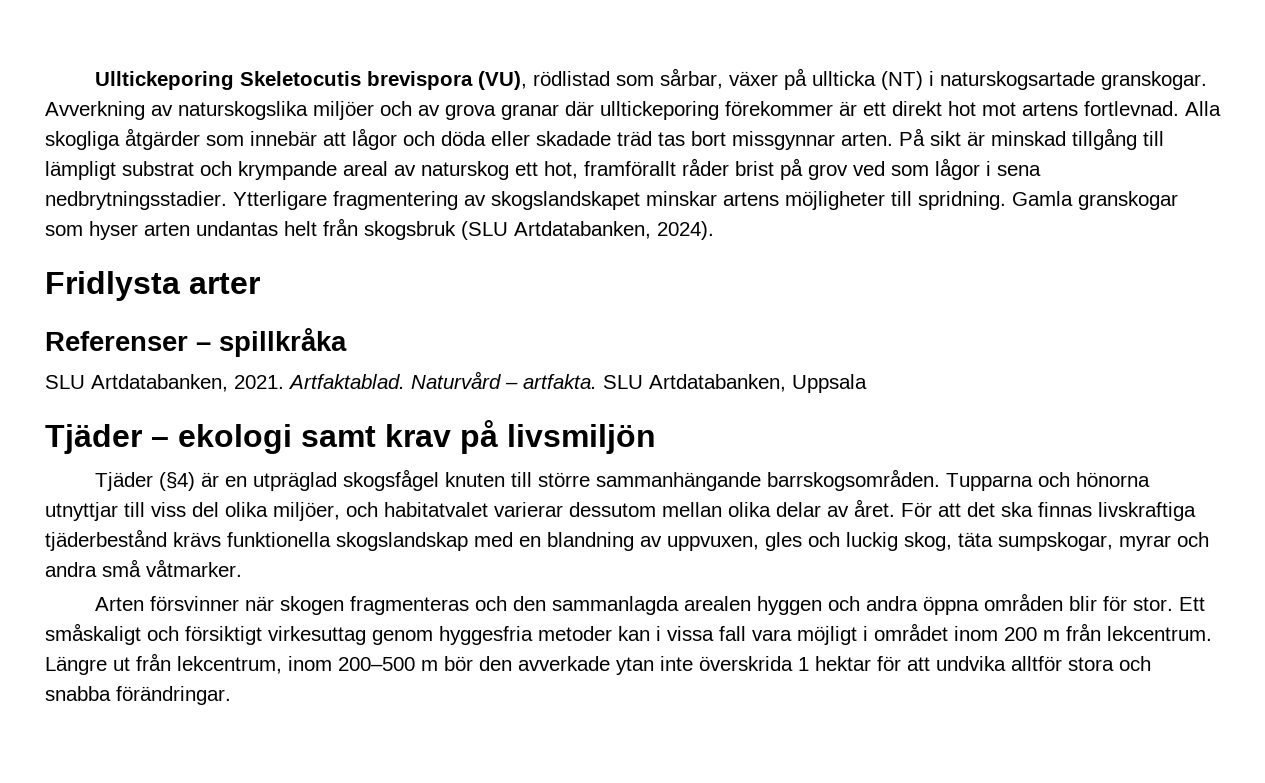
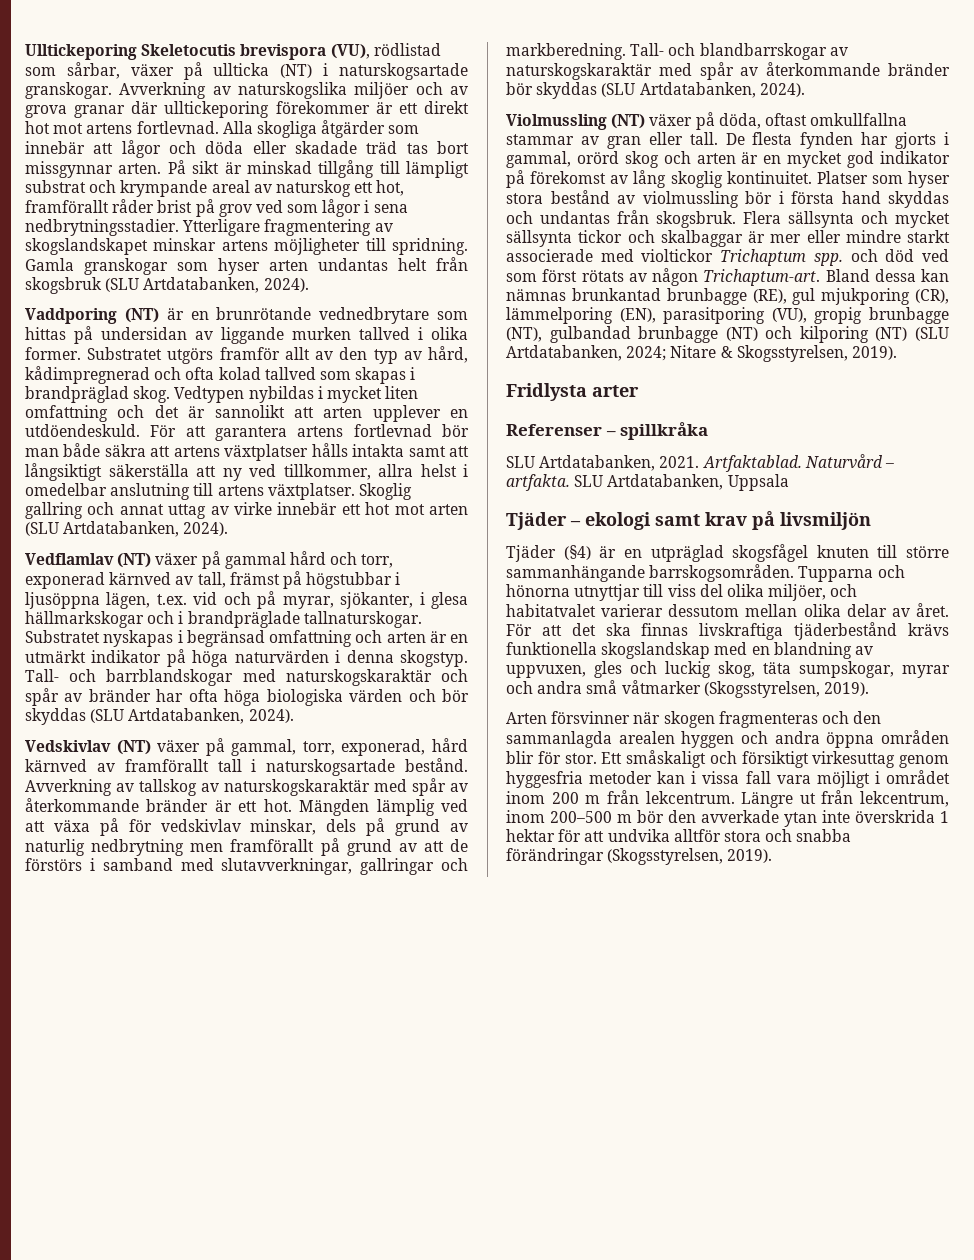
(714, 230) none -> [25,307,468,324] [25,326,468,344] [25,346,469,364] [25,366,416,384] [25,386,419,403] [25,405,468,422] [25,424,469,441] [25,443,470,461] [25,463,468,481] [25,483,412,500] [25,502,468,519] [25,521,229,537] [25,551,394,569] [25,571,401,589] [25,591,469,609] [25,611,422,628] [25,630,468,647] [25,649,468,667] [25,669,468,686] [25,688,470,706] [25,708,294,725] [25,738,468,756] [25,758,468,776] [25,778,468,796] [25,798,468,816] [25,818,469,836] [25,838,468,856] [25,858,468,875] [506,43,848,60] [506,62,950,80] [506,82,805,99] [506,112,908,130] [506,132,949,149] [506,151,950,168] [506,170,950,188] [506,190,949,208] [506,210,950,228] [506,230,950,247] [506,249,949,266] [506,268,949,286] [506,288,949,305] [506,307,949,324] [506,326,949,343] [506,345,897,362] // Vaddporing (NT) är en brunrötande vednedbrytare som hittas på undersidan av liggande murken tallved i olika former. Substratet utgörs framför allt av den typ av hård, kådimpregnerad och ofta kolad tallved som skapas i brandpräglad skog. Vedtypen nybildas i mycket liten omfattning och det är sannolikt att arten upplever en utdöendeskuld. För att garantera artens fortlevnad bör man både säkra att artens växtplatser hålls intakta samt att långsiktigt säkerställa att ny ved tillkommer, allra helst i omedelbar anslutning till artens växtplatser. Skoglig gallring och annat uttag av virke innebär ett hot mot arten (SLU Artdatabanken, 2024). // Vedflamlav (NT) växer på gammal hård och torr, exponerad kärnved av tall, främst på högstubbar i ljusöppna lägen, t.ex. vid och på myrar, sjökanter, i glesa hällmarkskogar och i brandpräglade tallnaturskogar. Substratet nyskapas i begränsad omfattning och arten är en utmärkt indikator på höga naturvärden i denna skogstyp. Tall- och barrblandskogar med naturskogskaraktär och spår av bränder har ofta höga biologiska värden och bör skyddas (SLU Artdatabanken, 2024). // Vedskivlav (NT) växer på gammal, torr, exponerad, hård kärnved av framförallt tall i naturskogsartade bestånd. Avverkning av tallskog av naturskogskaraktär med spår av återkommande bränder är ett hot. Mängden lämplig ved att växa på för vedskivlav minskar, dels på grund av naturlig nedbrytning men framförallt på grund av att de förstörs i samband med slutavverkningar, gallringar och markberedning. Tall- och blandbarrskogar av naturskogskaraktär med spår av återkommande bränder bör skyddas (SLU Artdatabanken, 2024). // Violmussling (NT) växer på döda, oftast omkullfallna stammar av gran eller tall. De flesta fynden har gjorts i gammal, orörd skog och arten är en mycket god indikator på förekomst av lång skoglig kontinuitet. Platser som hyser stora bestånd av violmussling bör i första hand skyddas och undantas från skogsbruk. Flera sällsynta och mycket sällsynta tickor och skalbaggar är mer eller mindre starkt associerade med violtickor Trichaptum spp. och död ved som först rötats av någon Trichaptum-art. Bland dessa kan nämnas brunkantad brunbagge (RE), gul mjukporing (CR), lämmelporing (EN), parasitporing (VU), gropig brunbagge (NT), gulbandad brunbagge (NT) och kilporing (NT) (SLU Artdatabanken, 2024; Nitare & Skogsstyrelsen, 2019).
[146,559,242,577] våtmarker. -> [621,680,869,698] våtmarker (Skogsstyrelsen, 2019).
[116,686,231,705] förändringar. -> [506,848,773,865] förändringar (Skogsstyrelsen, 2019).

